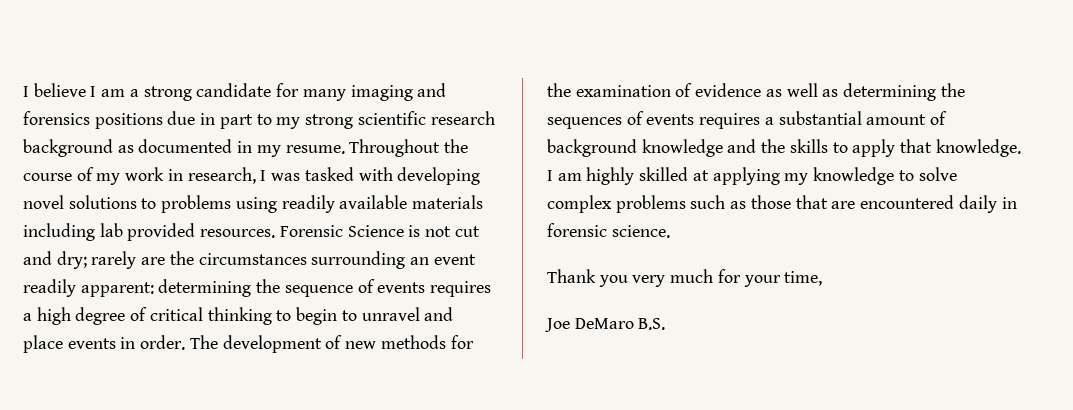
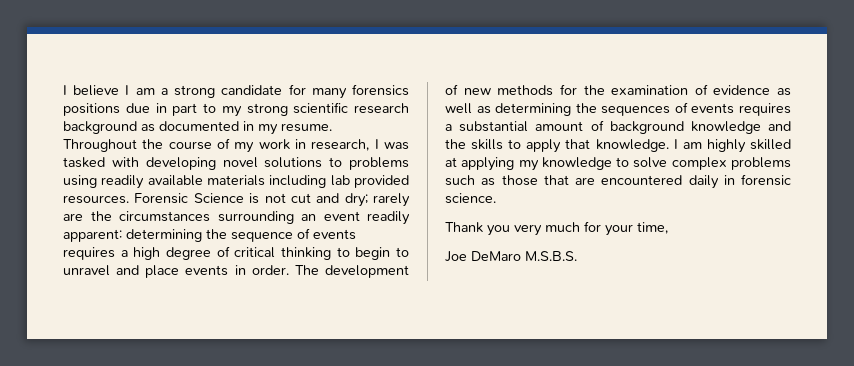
[350,83,447,101] imaging and -> (347, 93) none
[638,318,666,330] B.S. -> [525,251,577,261] M.S.B.S.

